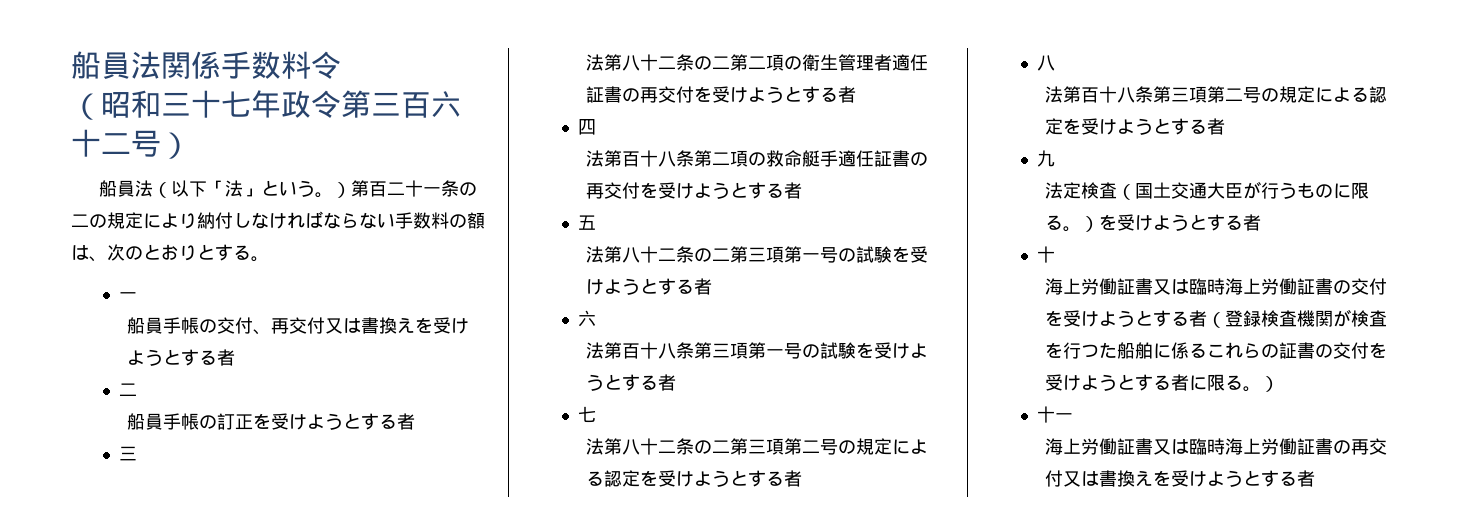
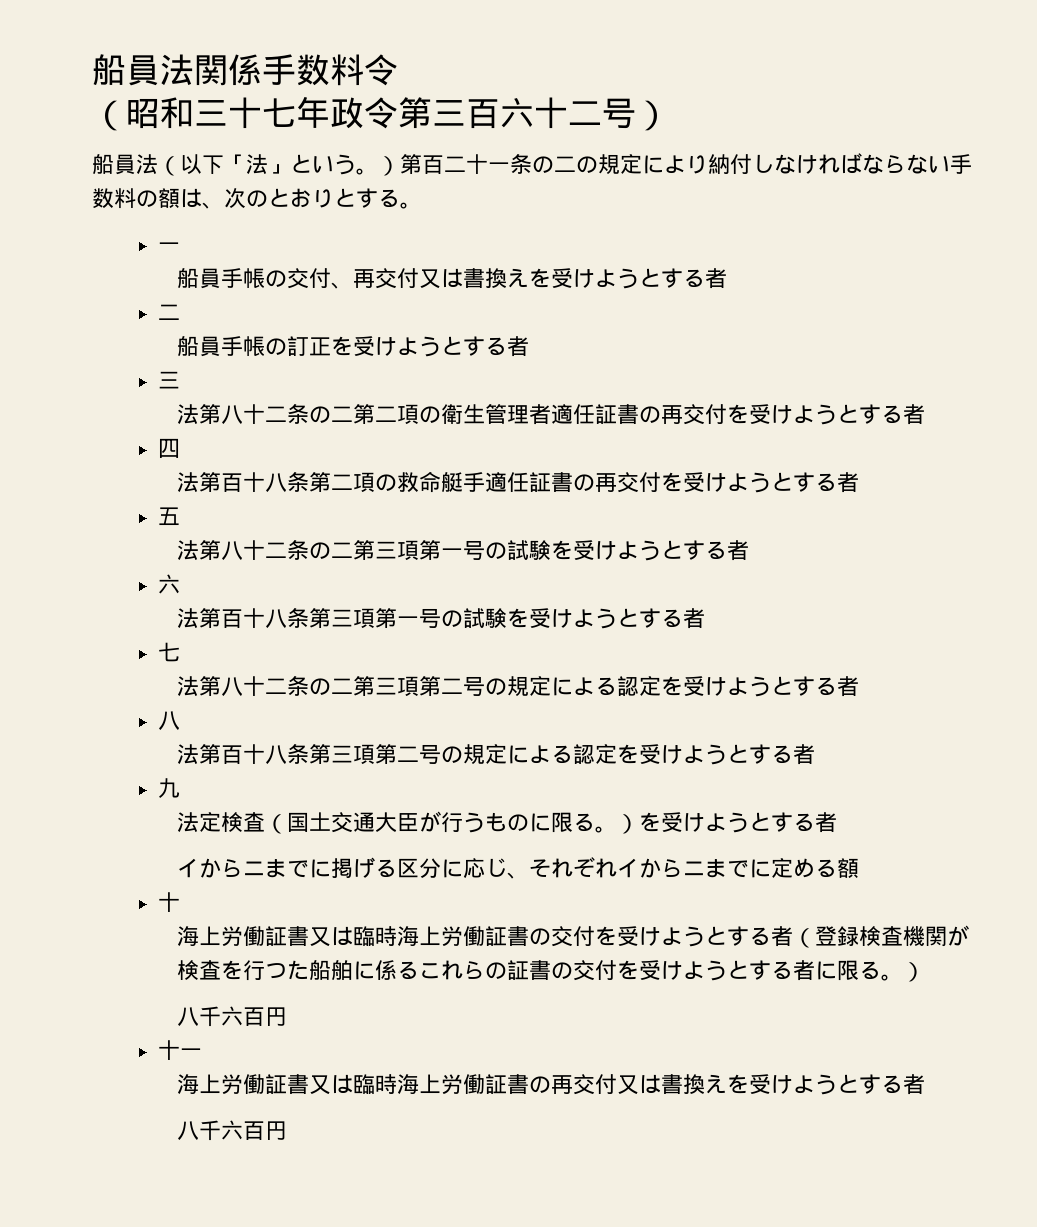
(1262, 222) none -> [176,857,859,879] // イからニまでに掲げる区分に応じ、それぞれイからニまでに定める額
(1280, 384) none -> [176,1006,287,1027] // 八千六百円
(1316, 478) none -> [176,1120,287,1141] // 八千六百円

